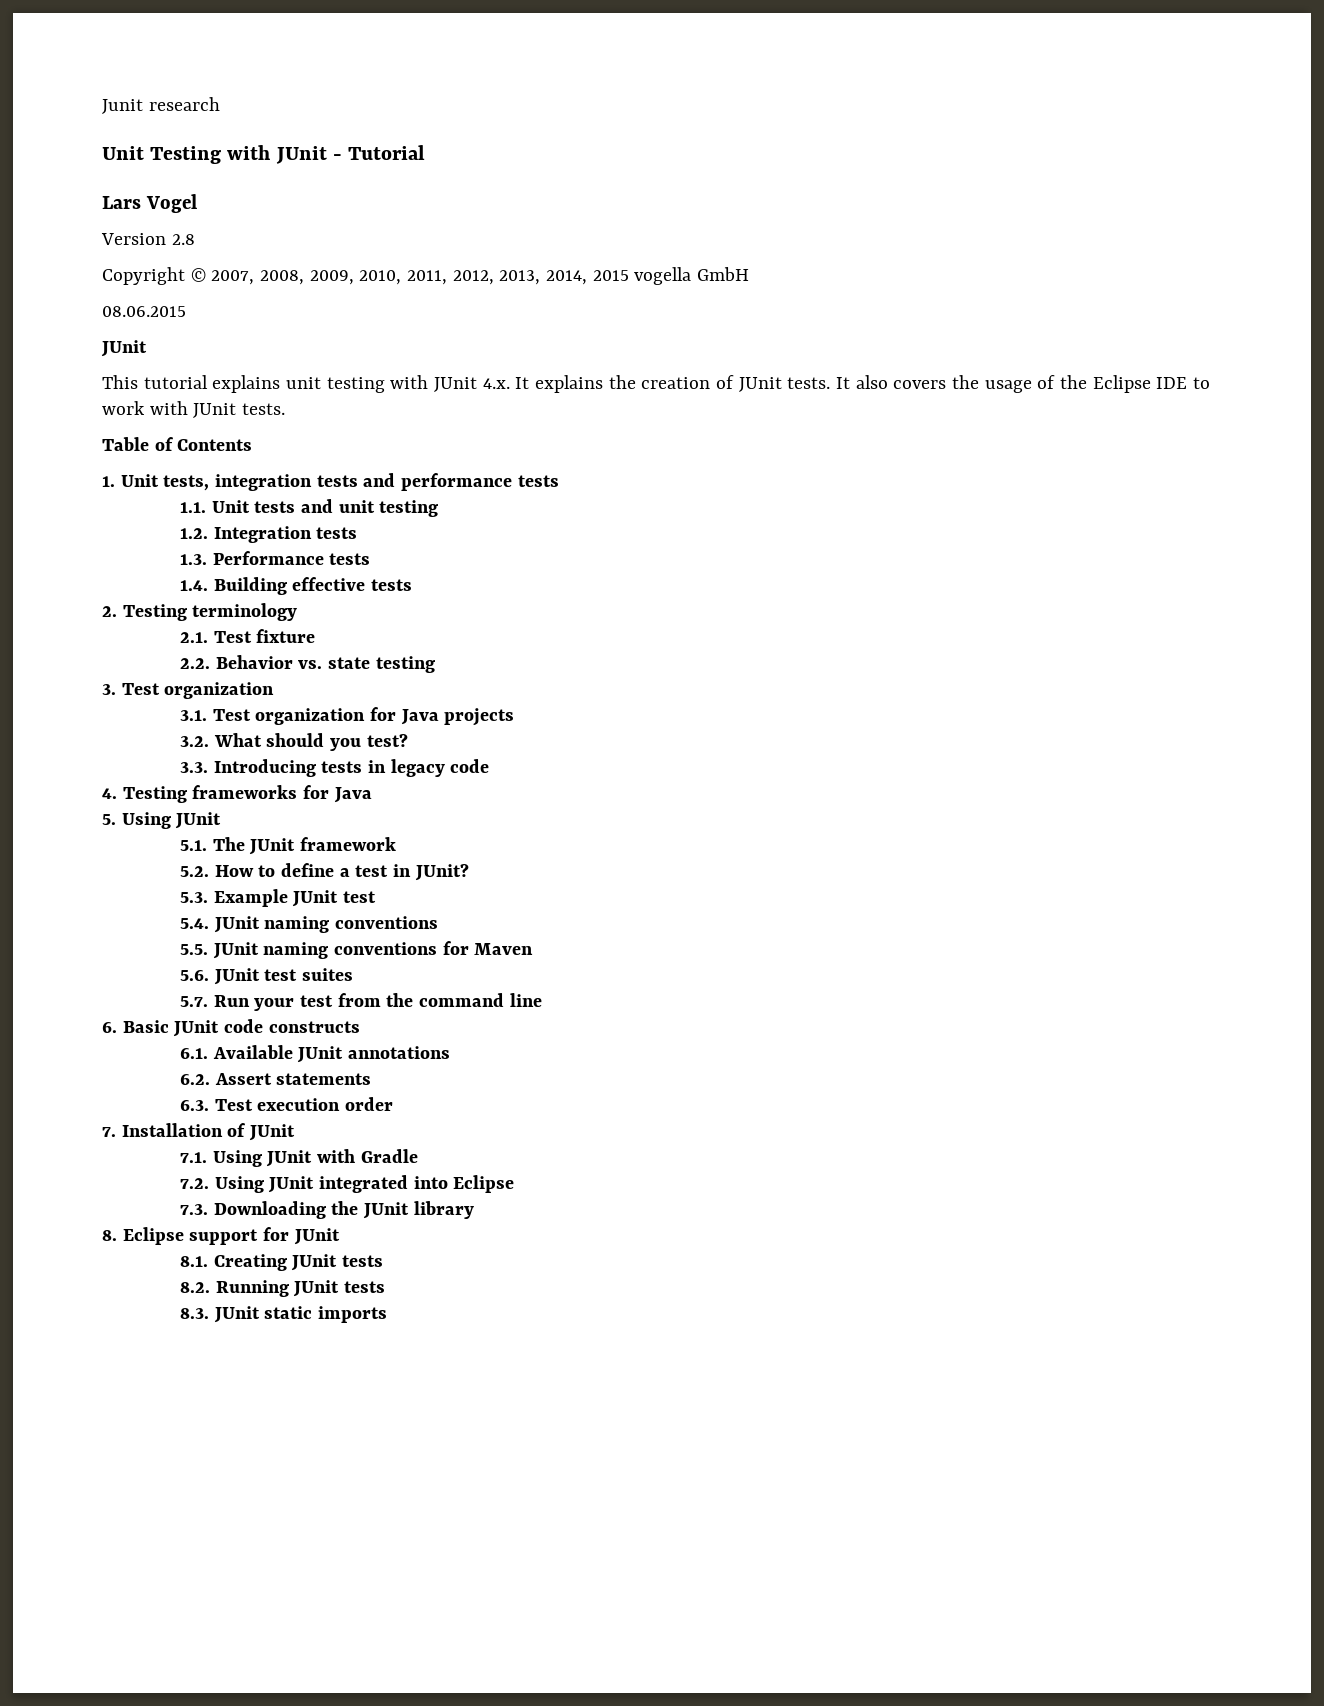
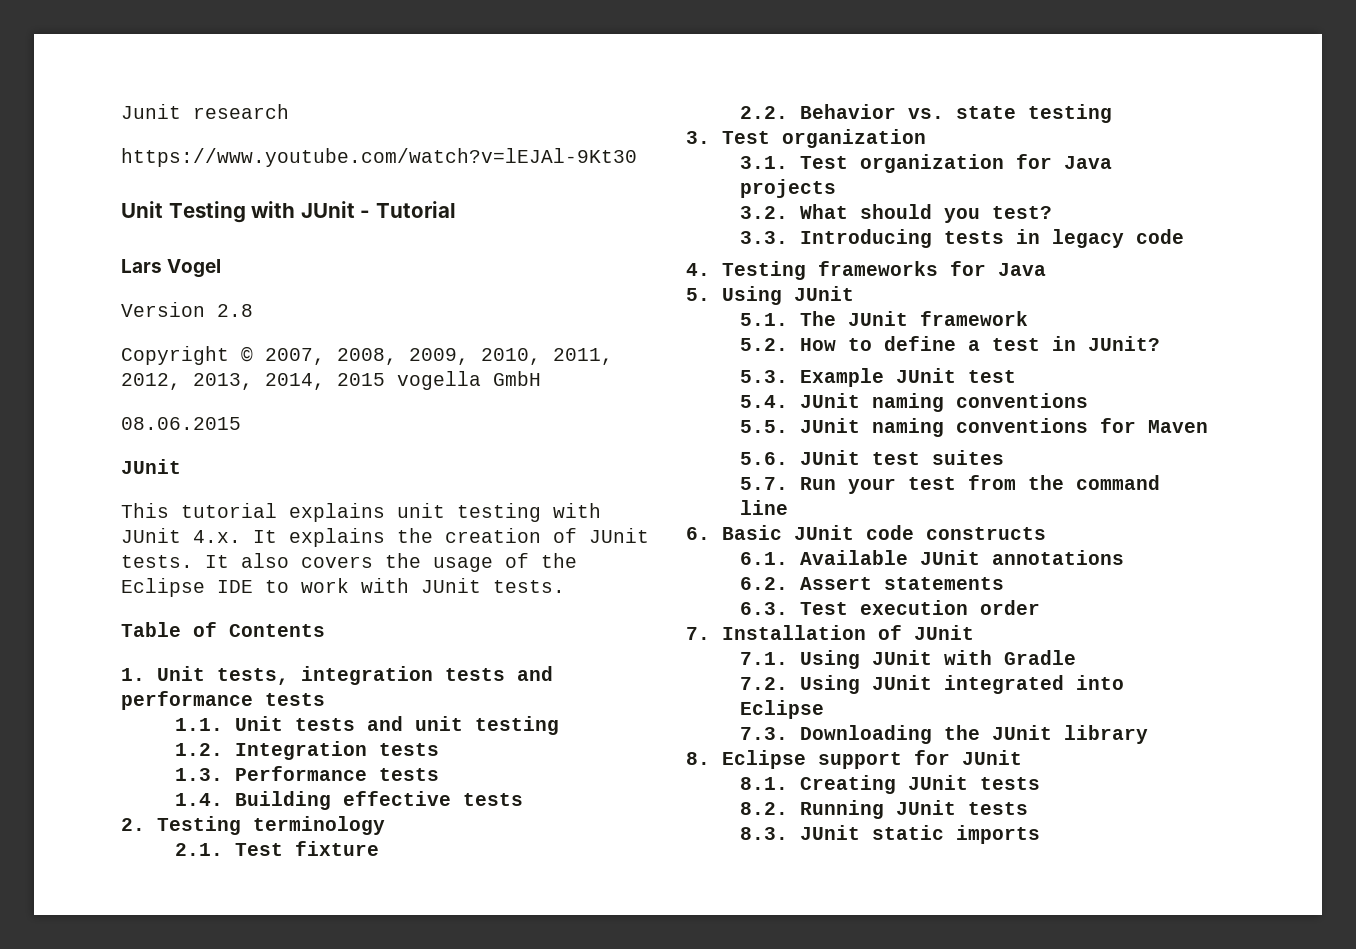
(220, 104) none -> [121,148,637,167] // https://www.youtube.com/watch?v=lEJAl-9Kt30

